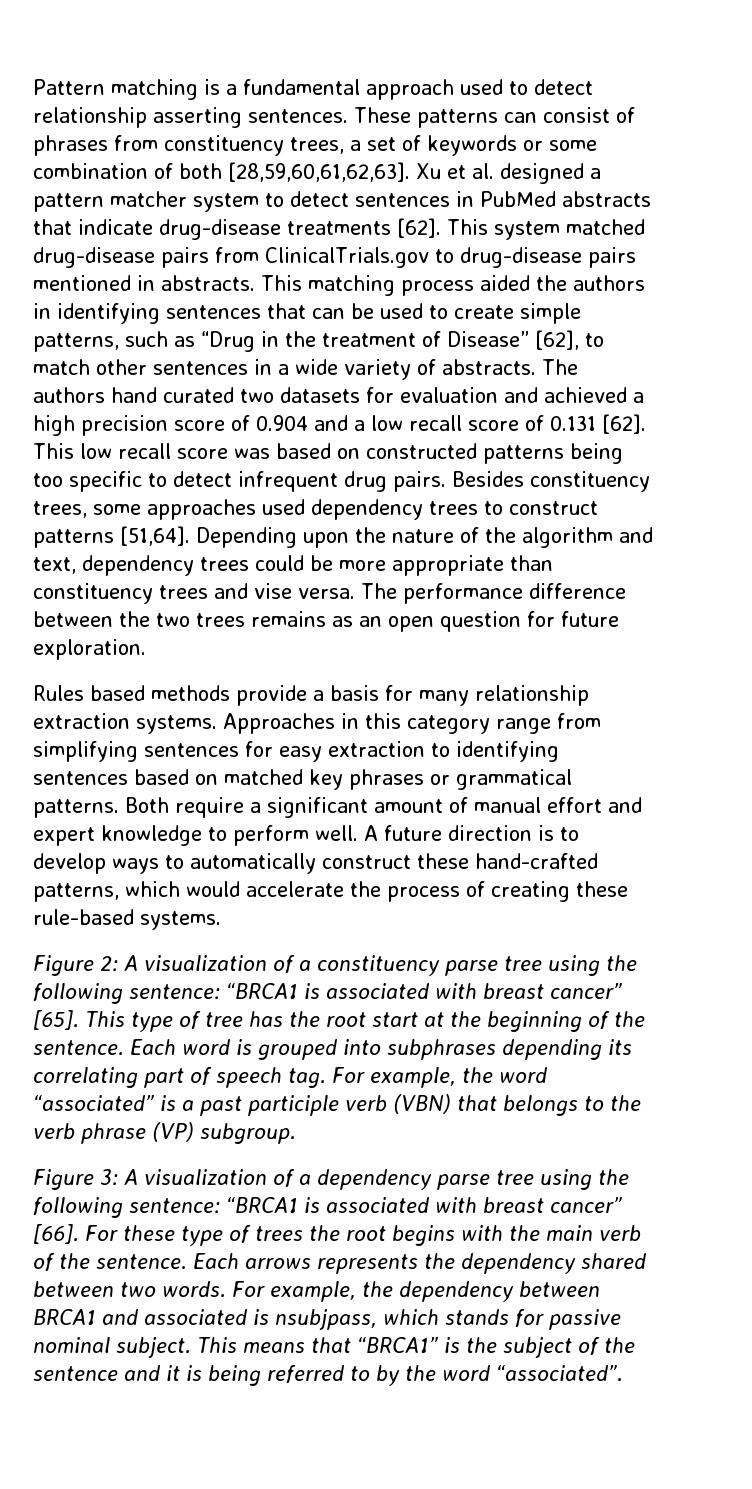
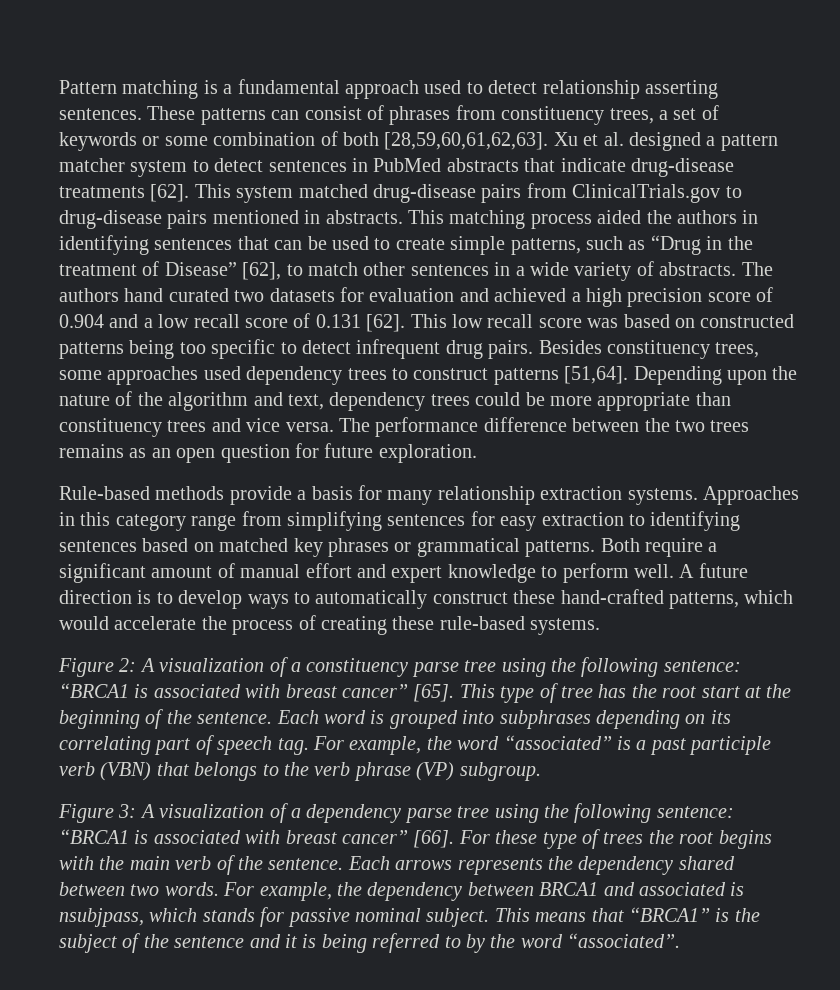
[254,583,292,599] vise -> [246,418,281,432] vice
[33,685,145,701] Rules based -> [59,486,150,500] Rule-based
(602, 1049) none -> [685,714,706,724] on

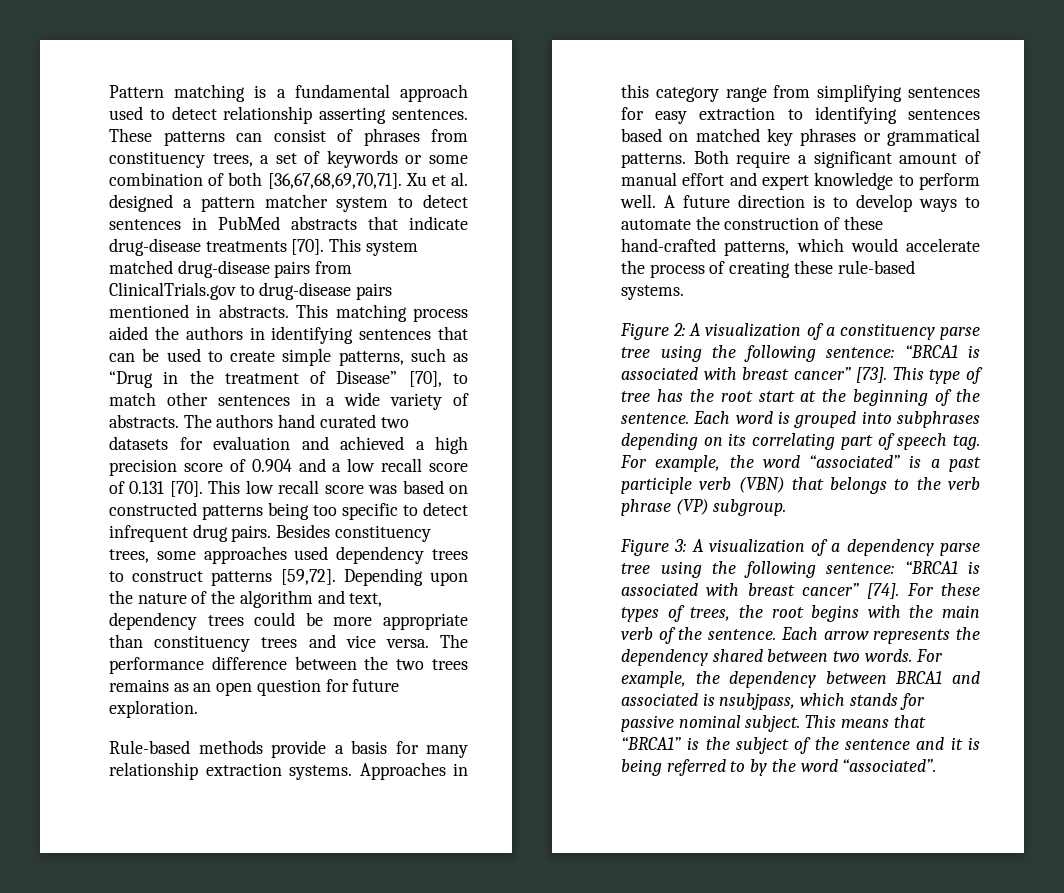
[384,132,549,150] [28,59,60,61,62,63]. -> [267,173,402,189] [36,67,68,69,70,71].
[150,184,190,202] [62]. -> [291,239,325,255] [70].
[242,262,282,280] [62], -> [408,371,442,387] [70],
[366,314,406,332] [62]. -> [169,481,203,497] [70].
[564,366,629,384] [51,64]. -> [280,569,336,585] [59,72].
[315,590,508,609] automatically construct -> [621,216,841,230] automate the construction of
[413,684,455,702] [65]. -> [856,367,888,383] [73].
[413,830,455,848] [66]. -> [867,583,900,599] [74].
[542,829,644,849] type of trees -> [621,605,731,622] types of trees,
[395,860,453,870] arrows -> [823,631,869,640] arrow

